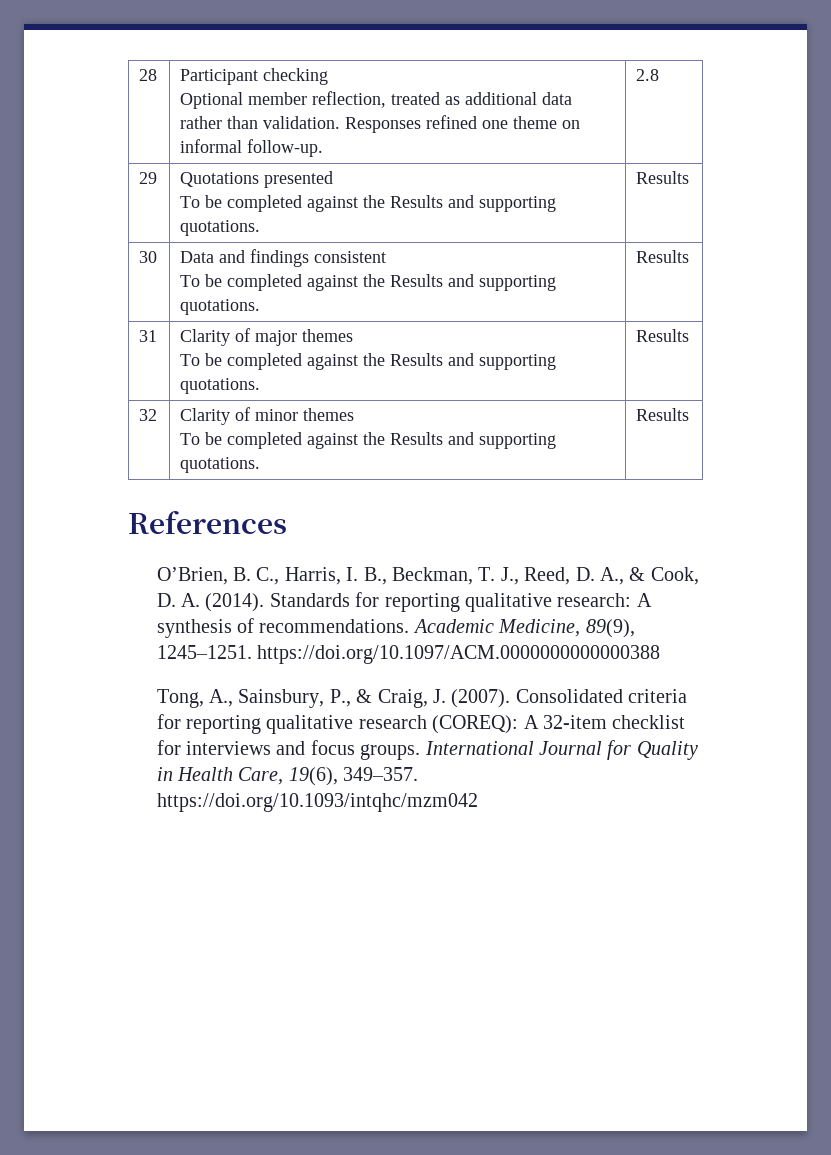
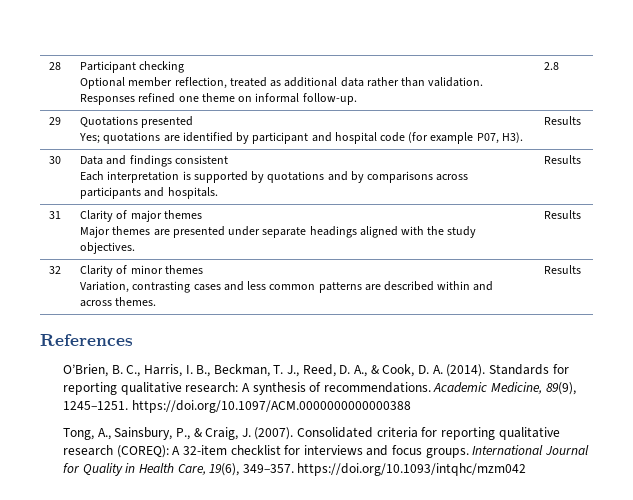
[180,195,557,212] [180,220,261,236] To be completed against the Results and supporting quotations. -> [79,132,523,144] Yes; quotations are identified by participant and hospital code (for example P07, H3).
[180,274,557,291] [180,299,261,315] To be completed against the Results and supporting quotations. -> [80,171,469,183] [80,187,218,199] Each interpretation is supported by quotations and by comparisons across participants and hospitals.
[180,353,557,370] [180,378,261,394] To be completed against the Results and supporting quotations. -> [80,226,477,238] [80,242,136,254] Major themes are presented under separate headings aligned with the study objectives.
[180,432,557,449] [180,457,261,473] To be completed against the Results and supporting quotations. -> [80,281,494,293] [80,297,157,307] Variation, contrasting cases and less common patterns are described within and across themes.

